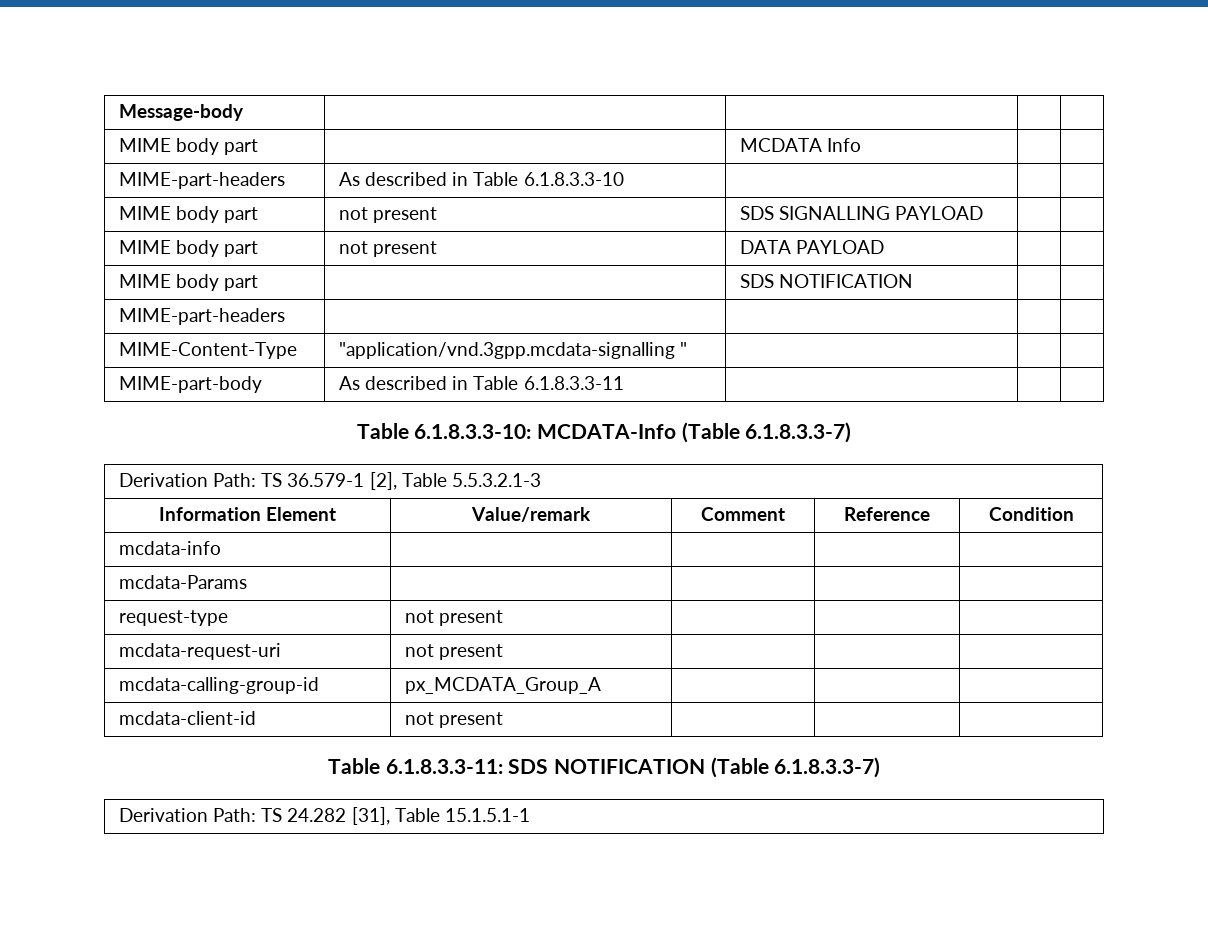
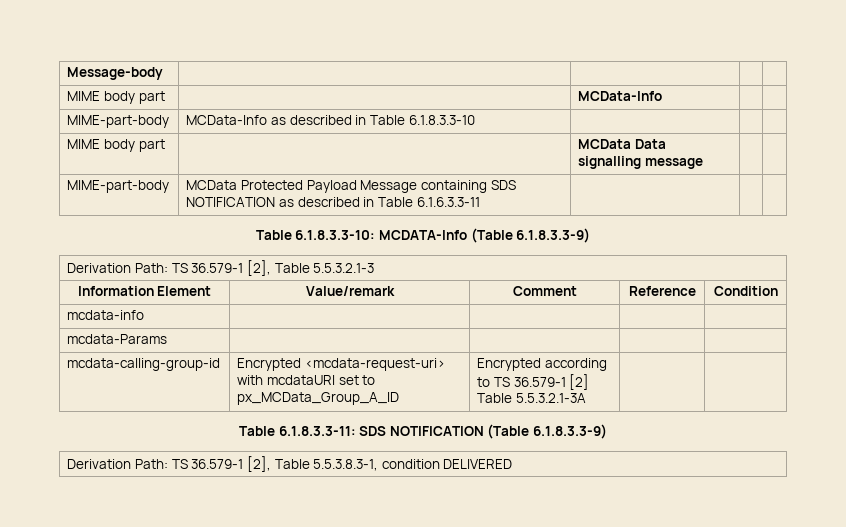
[740,138,862,152] [119,172,286,189] [339,172,361,186] MCDATA Info | | // MIME-part-headers | As -> [578,91,663,101] [67,115,170,128] [186,115,286,125] MCData-Info | | // MIME-part-body | MCData-Info as
[339,207,438,223] [740,206,984,220] [119,240,259,257] [339,241,438,257] [740,240,885,254] [119,274,259,291] [740,274,914,288] [119,308,286,325] [119,342,298,359] [339,342,688,359] [119,376,263,393] [339,376,624,390] not present | SDS SIGNALLING PAYLOAD | | // MIME body part | not present | DATA PAYLOAD | | // MIME body part | | SDS NOTIFICATION | | // MIME-part-headers | | | | // MIME-Content-Type | "application/vnd.3gpp.mcdata-signalling " | | | // MIME-part-body | As described in Table 6.1.8.3.3-11 -> [578,139,666,149] [578,156,703,169] [67,180,170,193] [186,180,516,193] [186,197,480,207] | MCData Data signalling message | | // MIME-part-body | MCData Protected Payload Message containing SDS NOTIFICATION as described in Table 6.1.6.3.3-11
[745,422,852,443] 6.1.8.3.3-7) -> [516,228,591,243] 6.1.8.3.3-9)
[119,610,229,626] [405,610,504,626] [119,643,282,660] [405,644,504,660] [119,677,320,694] [405,677,602,694] [119,711,257,725] [405,712,504,728] request-type | not present | | | // mcdata-request-uri | not present | | | // mcdata-calling-group-id | px_MCDATA_Group_A | | | // mcdata-client-id | not present | -> [67,358,221,371] [237,358,445,371] [237,375,376,385] [237,392,400,405] [477,358,607,371] [477,374,590,390] [477,393,586,403] mcdata-calling-group-id | Encrypted <mcdata-request-uri> with mcdataURI set to px_MCData_Group_A_ID | Encrypted according to TS 36.579-1 [2] Table 5.5.3.2.1-3A
[774,757,881,778] [119,807,530,825] 6.1.8.3.3-7) // Derivation Path: TS 24.282 [31], Table 15.1.5.1-1 -> [533,424,608,439] [67,456,513,472] 6.1.8.3.3-9) // Derivation Path: TS 36.579-1 [2], Table 5.5.3.8.3-1, condition DELIVERED

